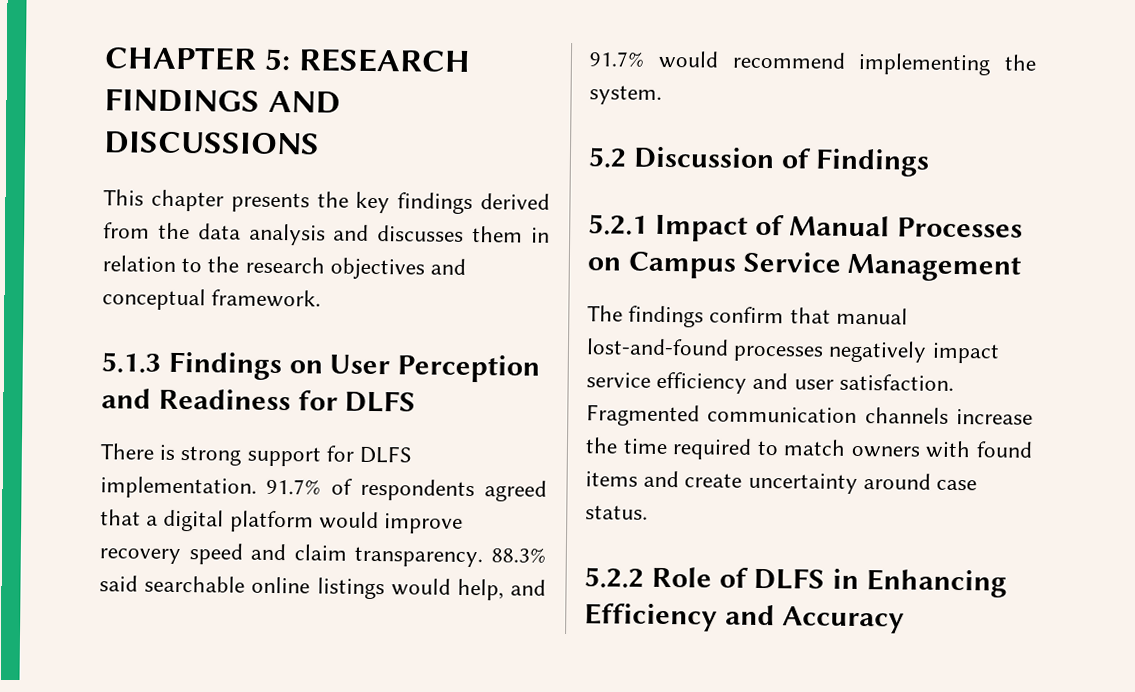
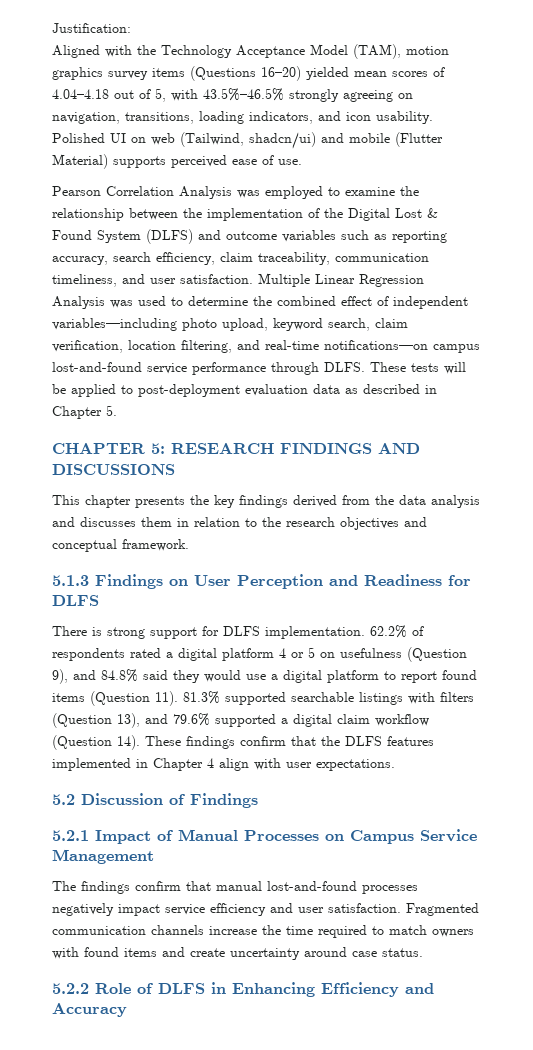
(104, 58) none -> [52,23,131,33] [52,44,449,59] [52,66,445,81] [52,88,413,102] [52,111,433,124] [52,132,443,149] [52,154,302,169] [52,186,419,199] [52,208,438,221] [52,229,447,244] [52,252,429,265] [52,273,424,287] [52,296,468,309] [52,318,408,331] [52,340,480,353] [52,362,466,375] [52,384,437,397] [52,405,117,419] Justification: // Aligned with the Technology Acceptance Model (TAM), motion graphics survey items (Questions 16–20) yielded mean scores of 4.04–4.18 out of 5, with 43.5%–46.5% strongly agreeing on navigation, transitions, loading indicators, and icon usability. Polished UI on web (Tailwind, shadcn/ui) and mobile (Flutter Material) supports perceived ease of use. // Pearson Correlation Analysis was employed to examine the relationship between the implementation of the Digital Lost & Found System (DLFS) and outcome variables such as reporting accuracy, search efficiency, claim traceability, communication timeliness, and user satisfaction. Multiple Linear Regression Analysis was used to determine the combined effect of independent variables—including photo upload, keyword search, claim verification, location filtering, and real-time notifications—on campus lost-and-found service performance through DLFS. These tests will be applied to post-deployment evaluation data as described in Chapter 5. //
[266,478,322,495] 91.7% -> [370,625,407,638] 62.2%
[484,480,547,502] [100,509,464,534] [99,543,546,568] [99,575,546,601] [589,50,1037,76] [589,85,662,105] agreed that a digital platform would improve recovery speed and claim transparency. 88.3% said searchable online listings would help, and 91.7% would recommend implementing the system. -> [130,647,467,662] [52,669,477,684] [52,691,474,706] [52,713,429,728] [52,735,434,750] [52,758,395,771] rated a digital platform 4 or 5 on usefulness (Question 9), and 84.8% said they would use a digital platform to report found items (Question 11). 81.3% supported searchable listings with filters (Question 13), and 79.6% supported a digital claim workflow (Question 14). These findings confirm that the DLFS features implemented in Chapter 4 align with user expectations.

